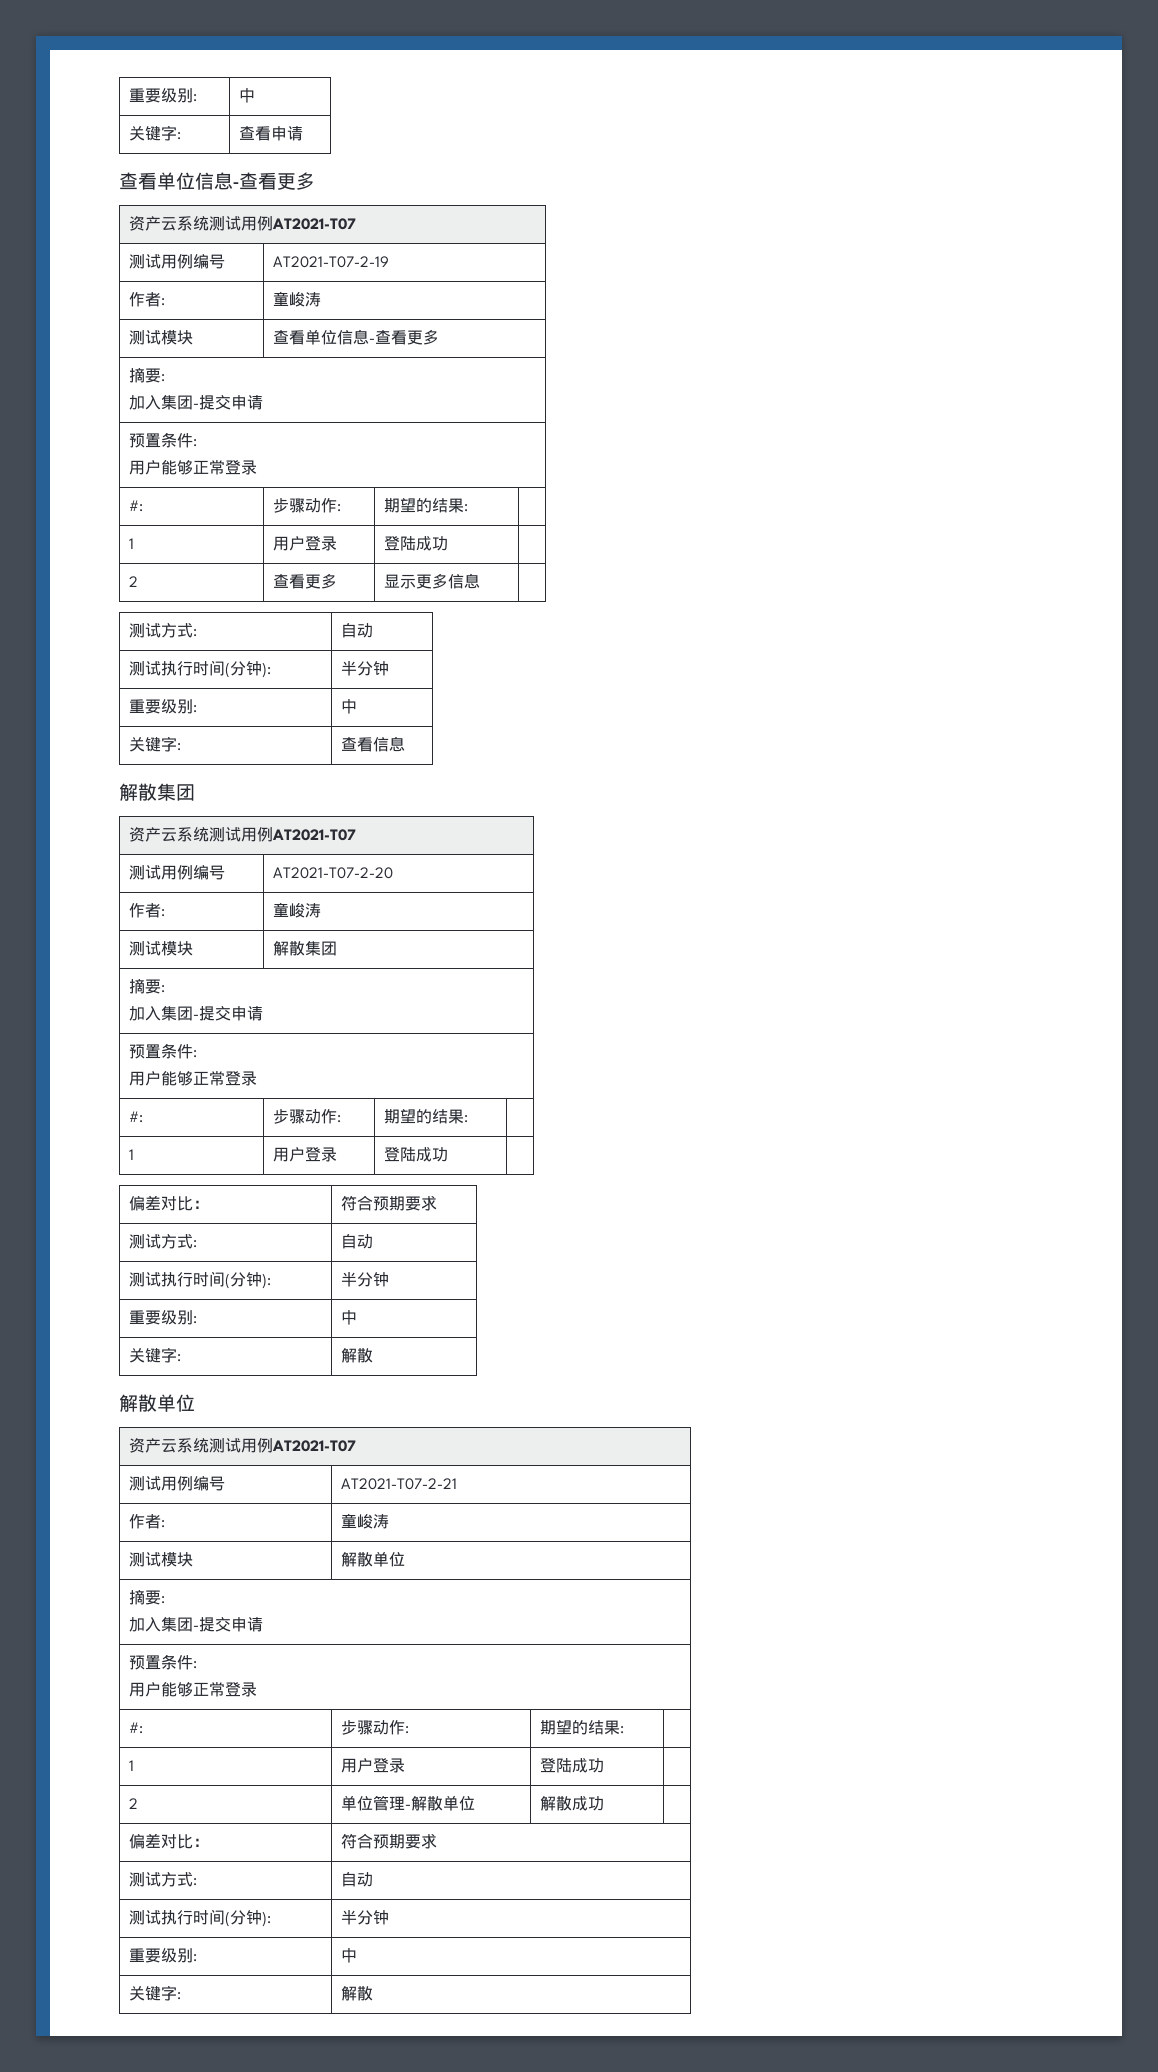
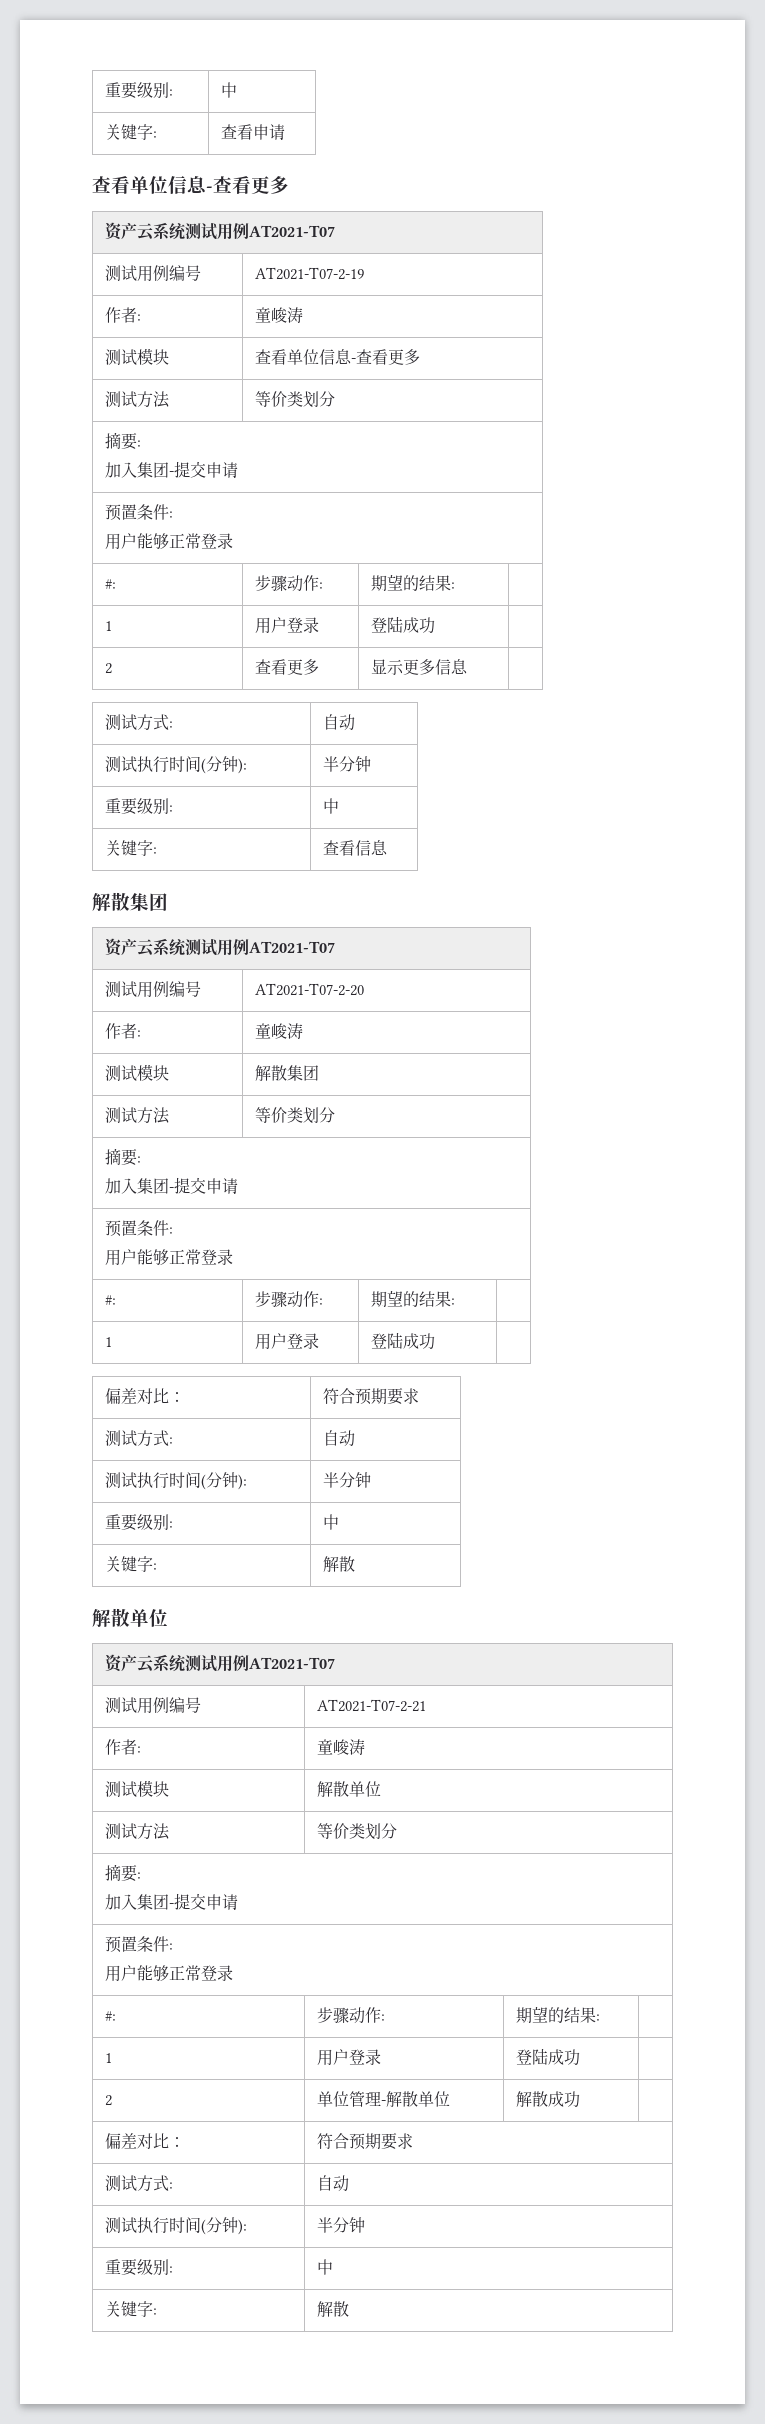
(439, 337) none -> [104,391,170,408] [254,391,335,408] // 测试方法 | 等价类划分
(337, 948) none -> [104,1107,170,1124] [254,1107,335,1124] // 测试方法 | 等价类划分
(405, 1559) none -> [104,1823,170,1840] [316,1823,397,1840] // 测试方法 | 等价类划分

